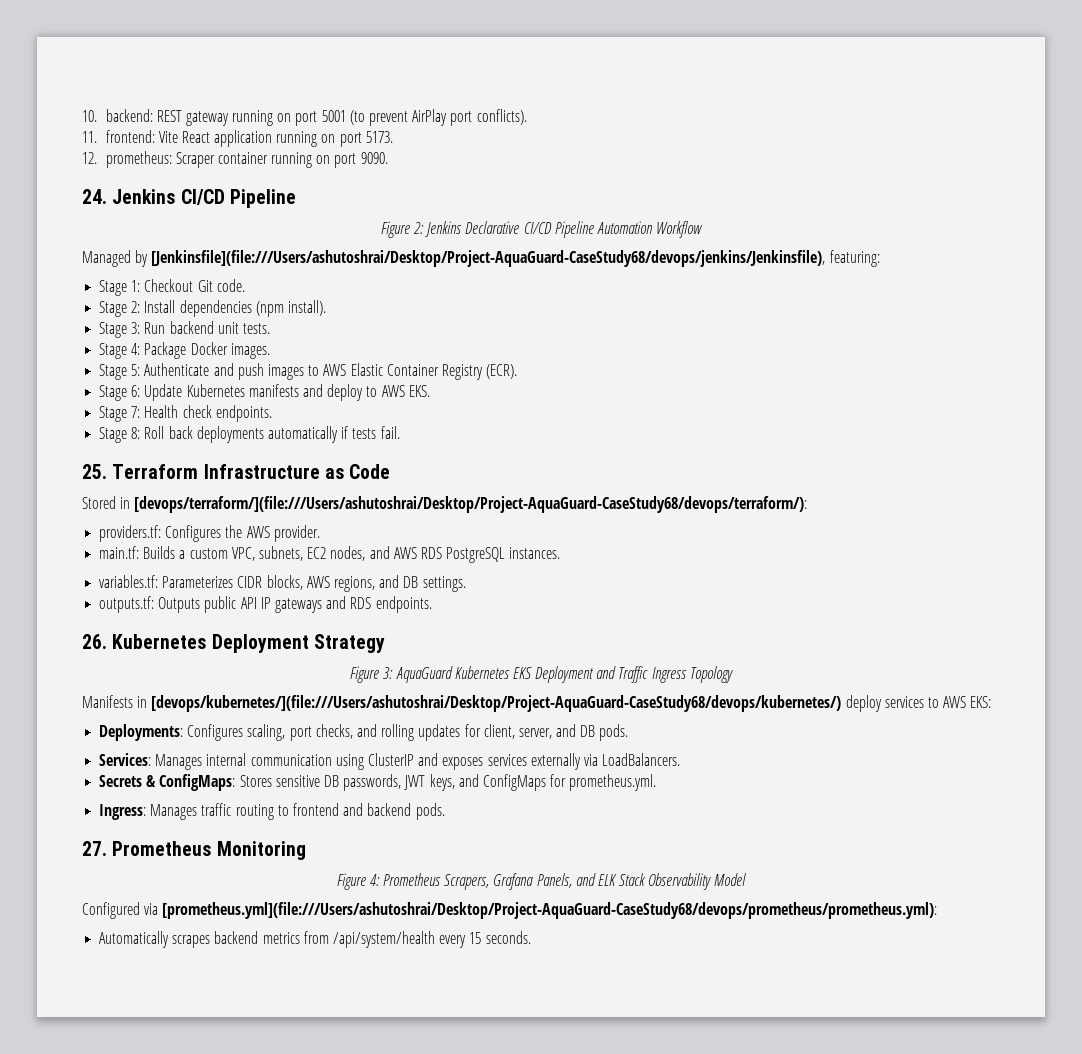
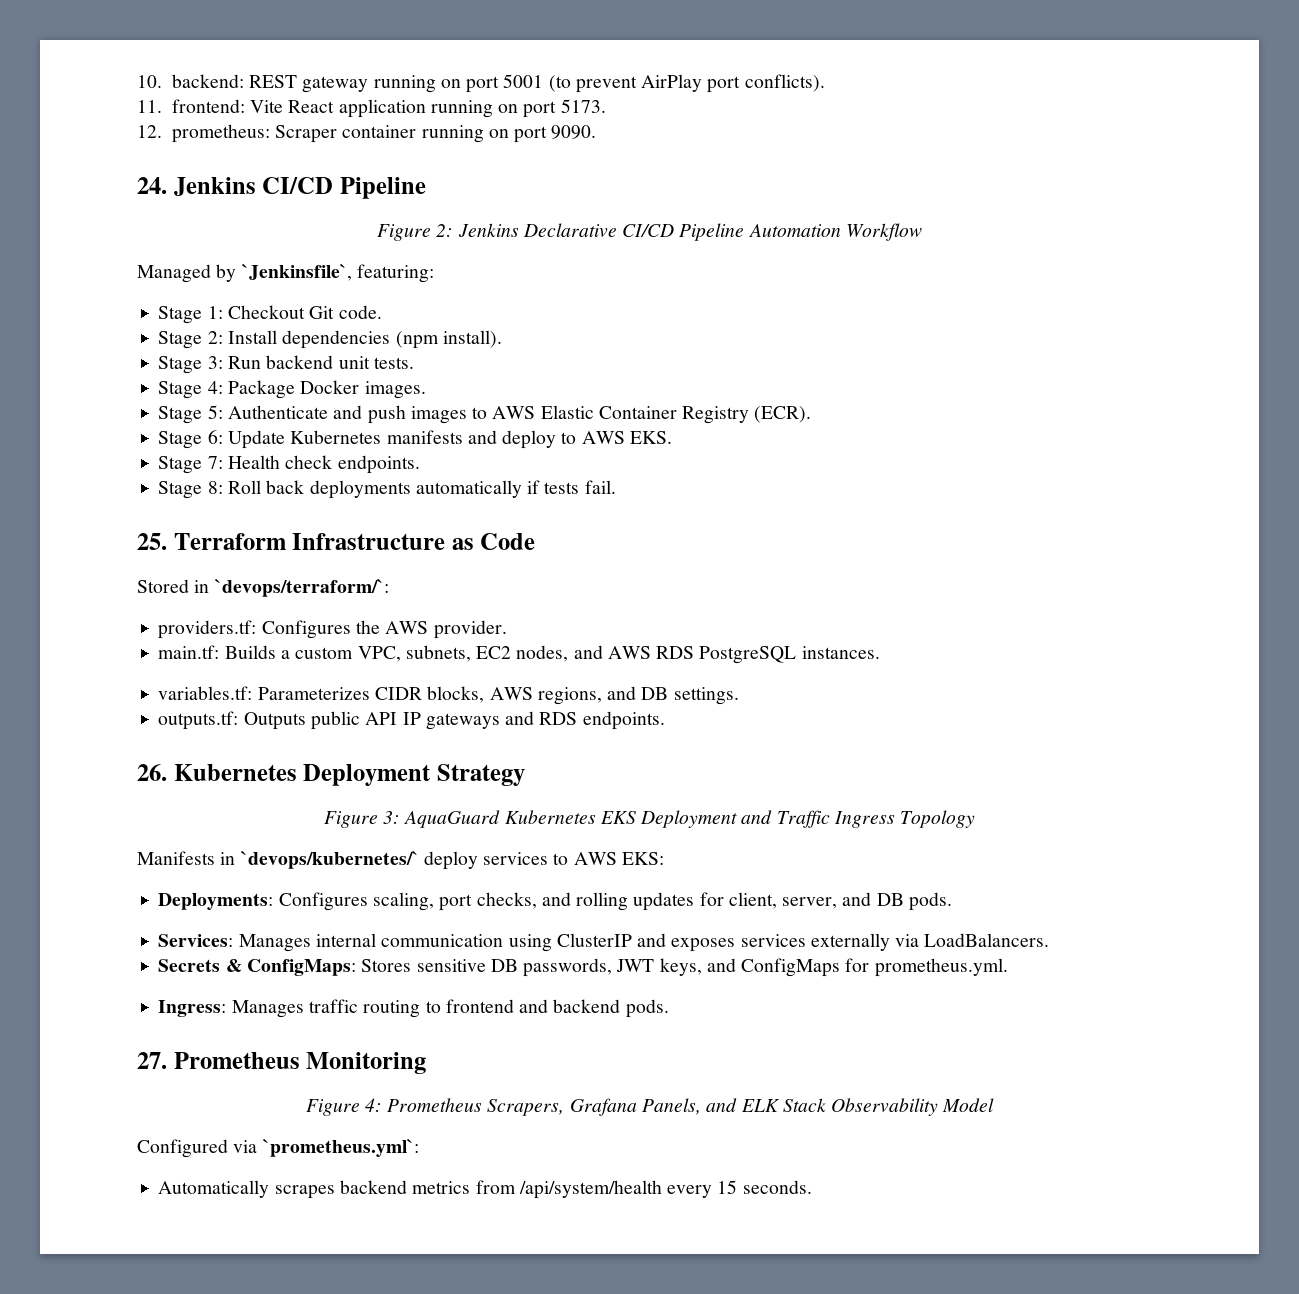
[151,250,826,267] [Jenkinsfile](file:///Users/ashutoshrai/Desktop/Project-AquaGuard-CaseStudy68/devops/jenkins/Jenkinsfile), -> [241,264,352,281] `Jenkinsfile`,
[134,496,808,513] [devops/terraform/](file:///Users/ashutoshrai/Desktop/Project-AquaGuard-CaseStudy68/devops/terraform/): -> [214,579,389,597] `devops/terraform/`:
[151,695,842,712] [devops/kubernetes/](file:///Users/ashutoshrai/Desktop/Project-AquaGuard-CaseStudy68/devops/kubernetes/) -> [240,851,419,869] `devops/kubernetes/`
[162,902,938,919] [prometheus.yml](file:///Users/ashutoshrai/Desktop/Project-AquaGuard-CaseStudy68/devops/prometheus/prometheus.yml): -> [262,1139,419,1157] `prometheus.yml`:

